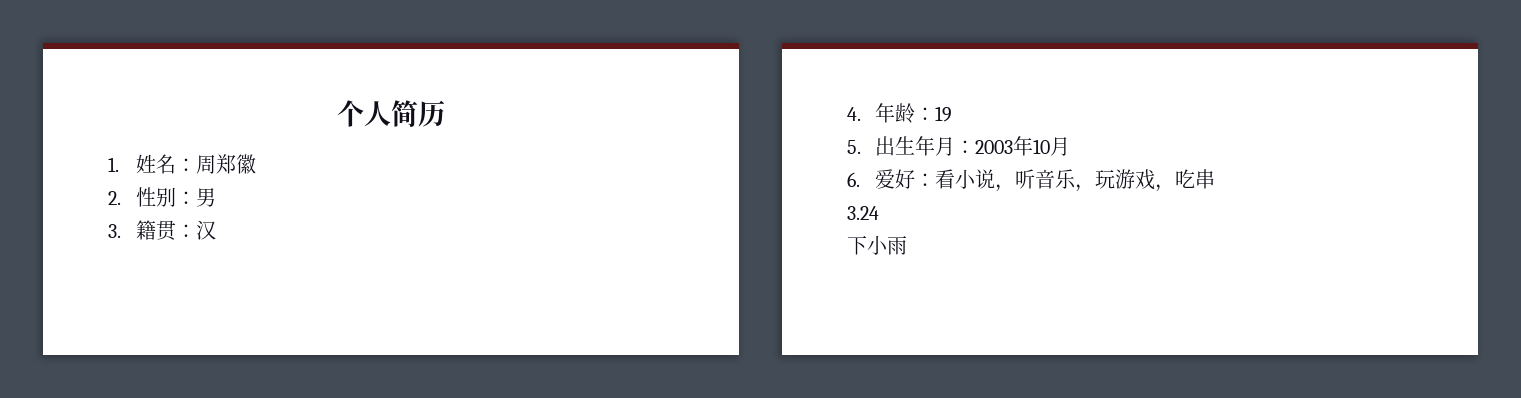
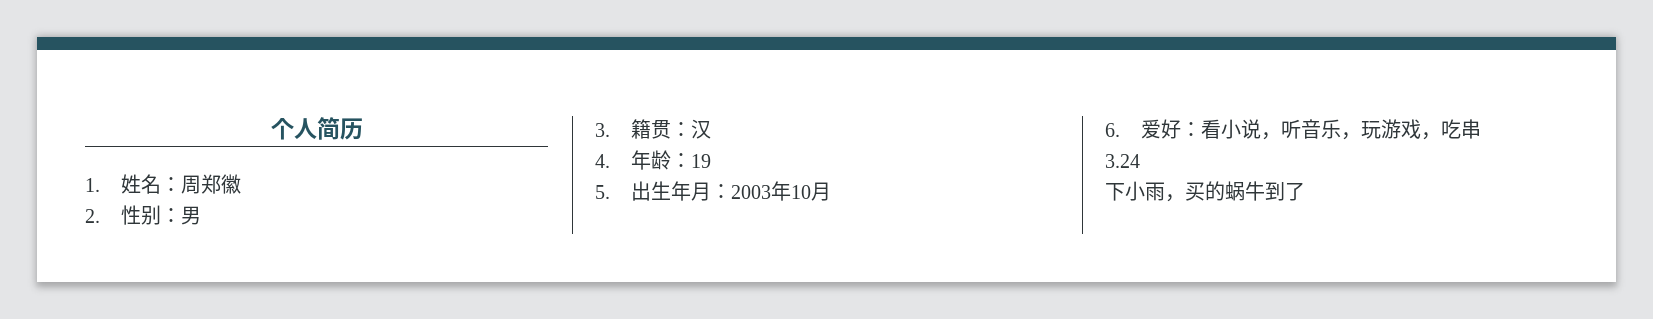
(907, 245) none -> [1165,181,1305,202] ，买的蜗牛到了

